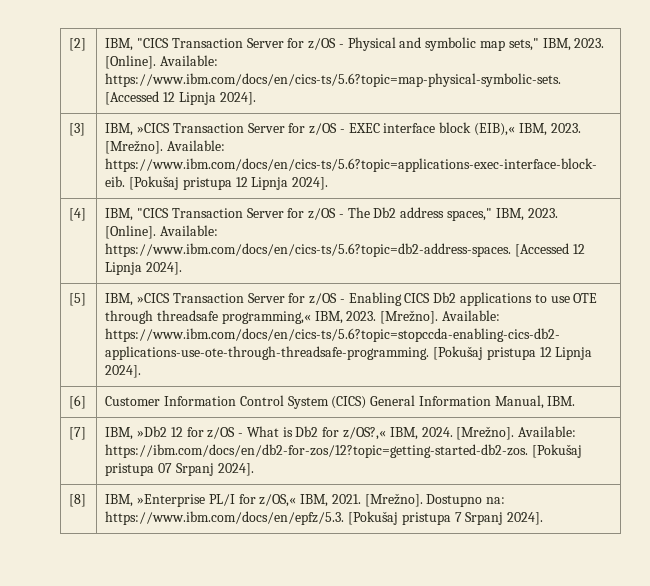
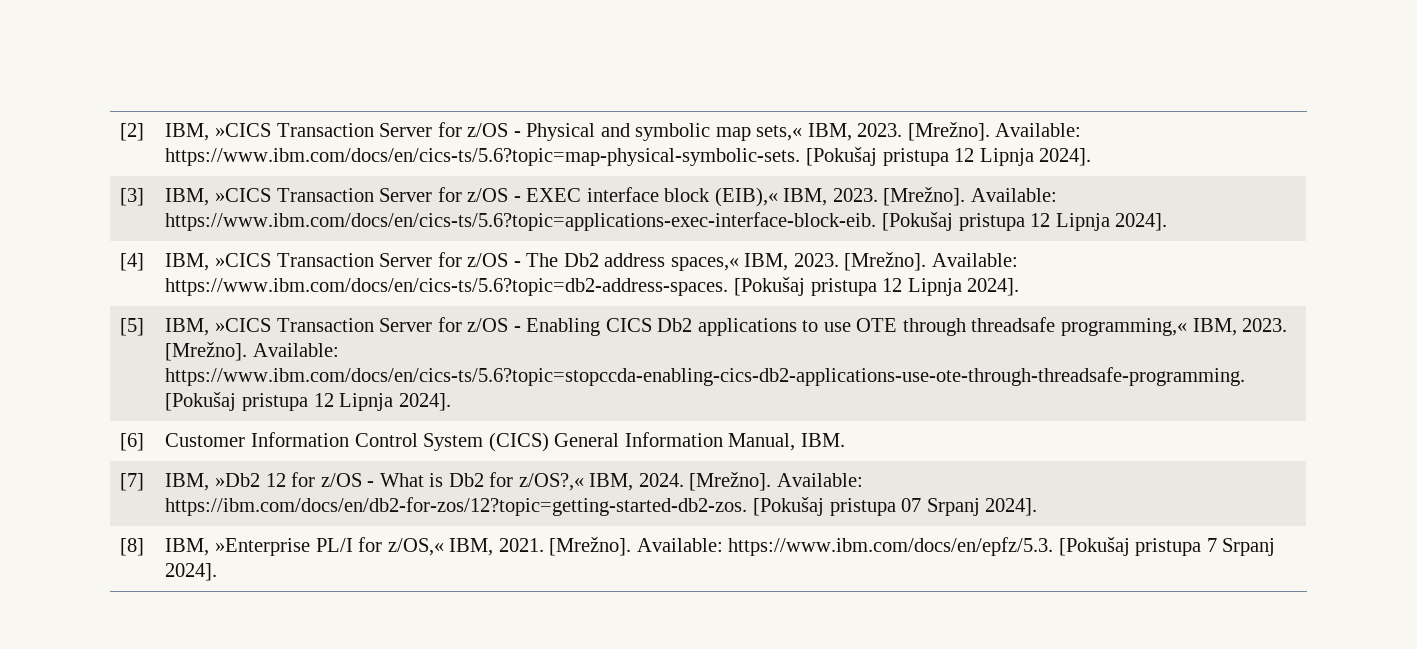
[136,38,169,48] "CICS -> [214,123,271,137] »CICS
[508,38,605,51] [105,55,157,69] sets," IBM, 2023. [Online]. -> [756,122,990,141] sets,« IBM, 2023. [Mrežno].
[105,91,160,105] [Accessed -> [805,147,949,166] [Pokušaj pristupa
[136,208,169,218] "CICS -> [214,253,271,267] »CICS
[446,208,558,221] [105,225,157,239] spaces," IBM, 2023. [Online]. -> [670,252,927,271] spaces,« IBM, 2023. [Mrežno].
[514,243,569,257] [Accessed -> [733,277,877,296] [Pokušaj pristupa
[426,494,506,507] Dostupno na: -> [636,538,723,552] Available:

